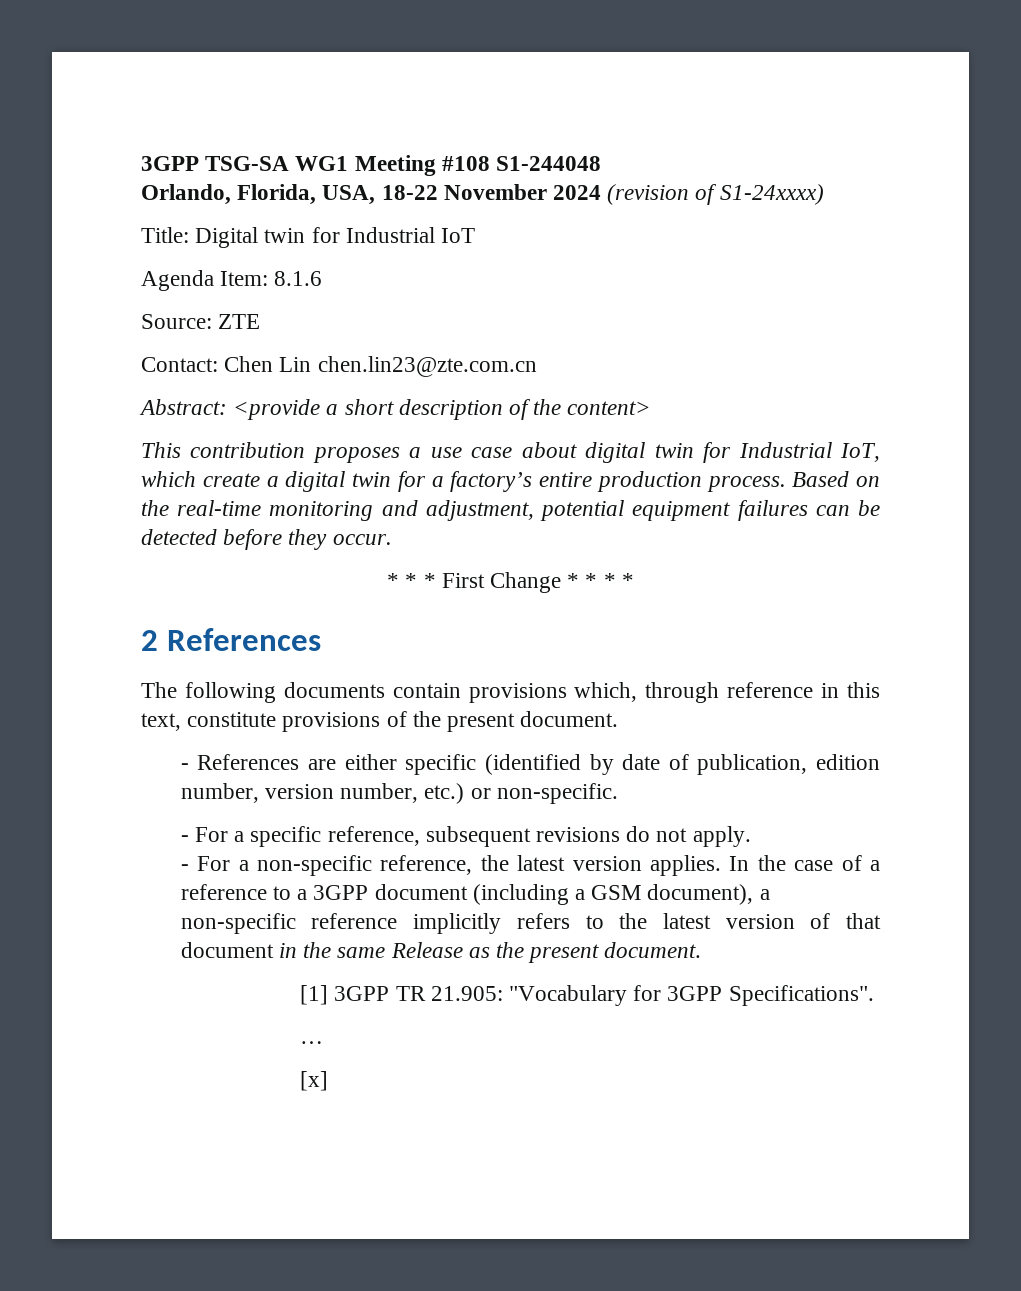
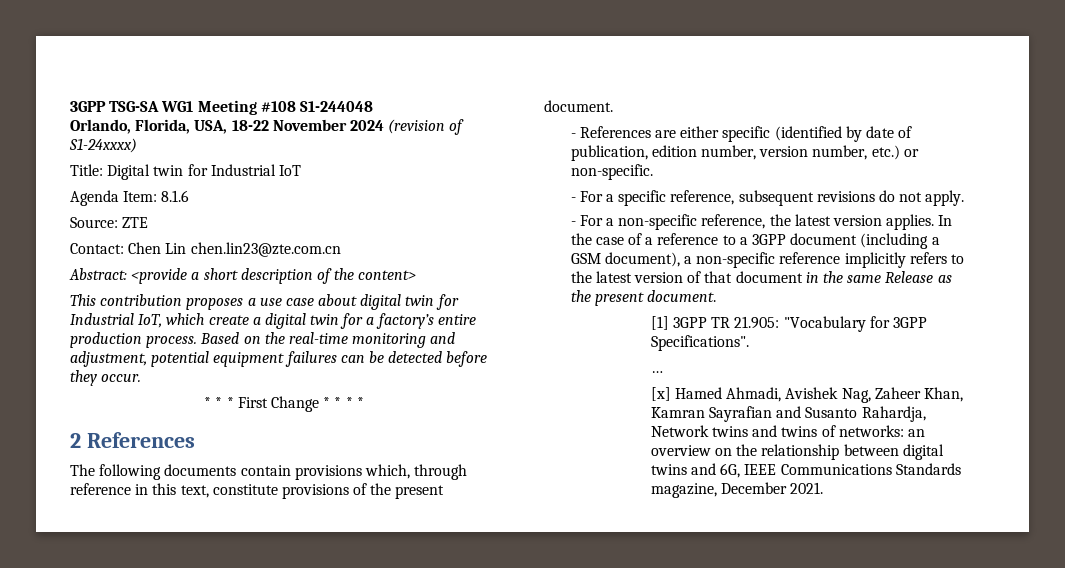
(329, 1081) none -> [674,387,963,403] [650,406,926,422] [650,425,925,437] [650,444,944,460] [650,463,961,478] [650,482,824,498] Hamed Ahmadi, Avishek Nag, Zaheer Khan, Kamran Sayrafian and Susanto Rahardja, Network twins and twins of networks: an overview on the relationship between digital twins and 6G, IEEE Communications Standards magazine, December 2021.

